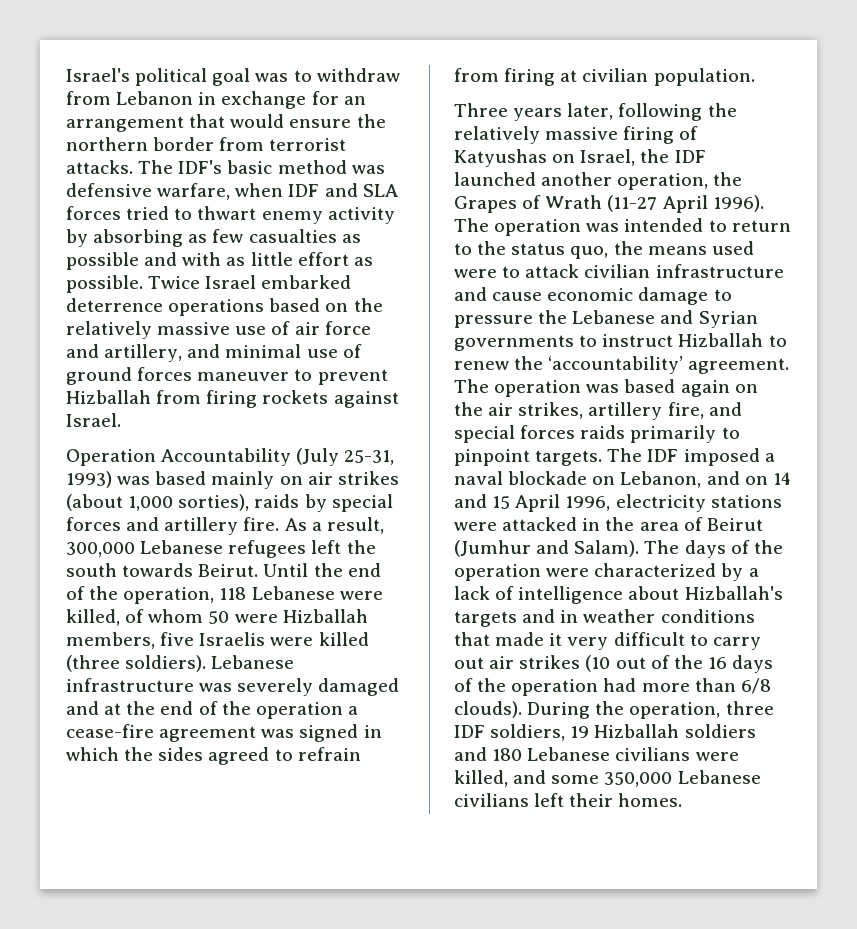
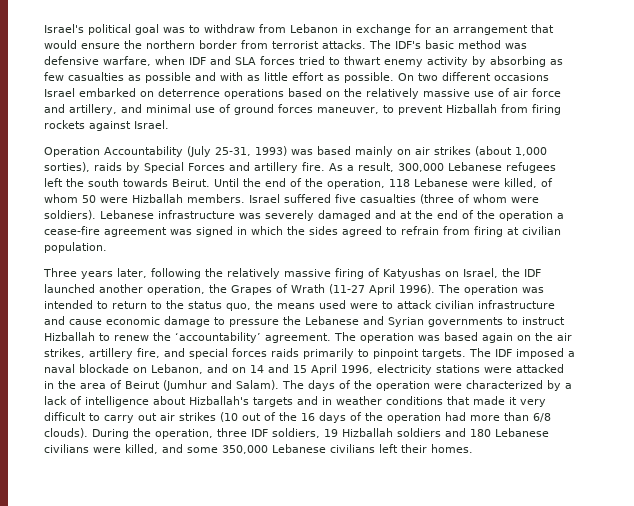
[148,276,201,289] Twice -> [398,72,549,81] On two different occasions
(352, 282) none -> [140,91,154,97] on
[197,372,290,381] maneuver -> [317,107,379,114] maneuver,
[331,494,393,512] [66,517,121,531] special forces -> [144,162,225,173] Special Forces
[66,632,369,649] [66,655,120,672] members, five Israelis were killed (three -> [187,194,539,204] members. Israel suffered five casualties (three of whom were

